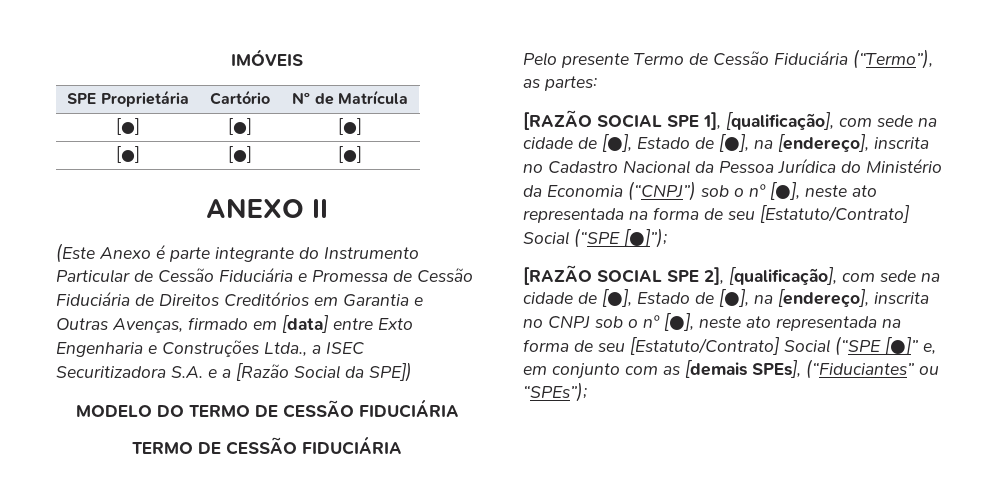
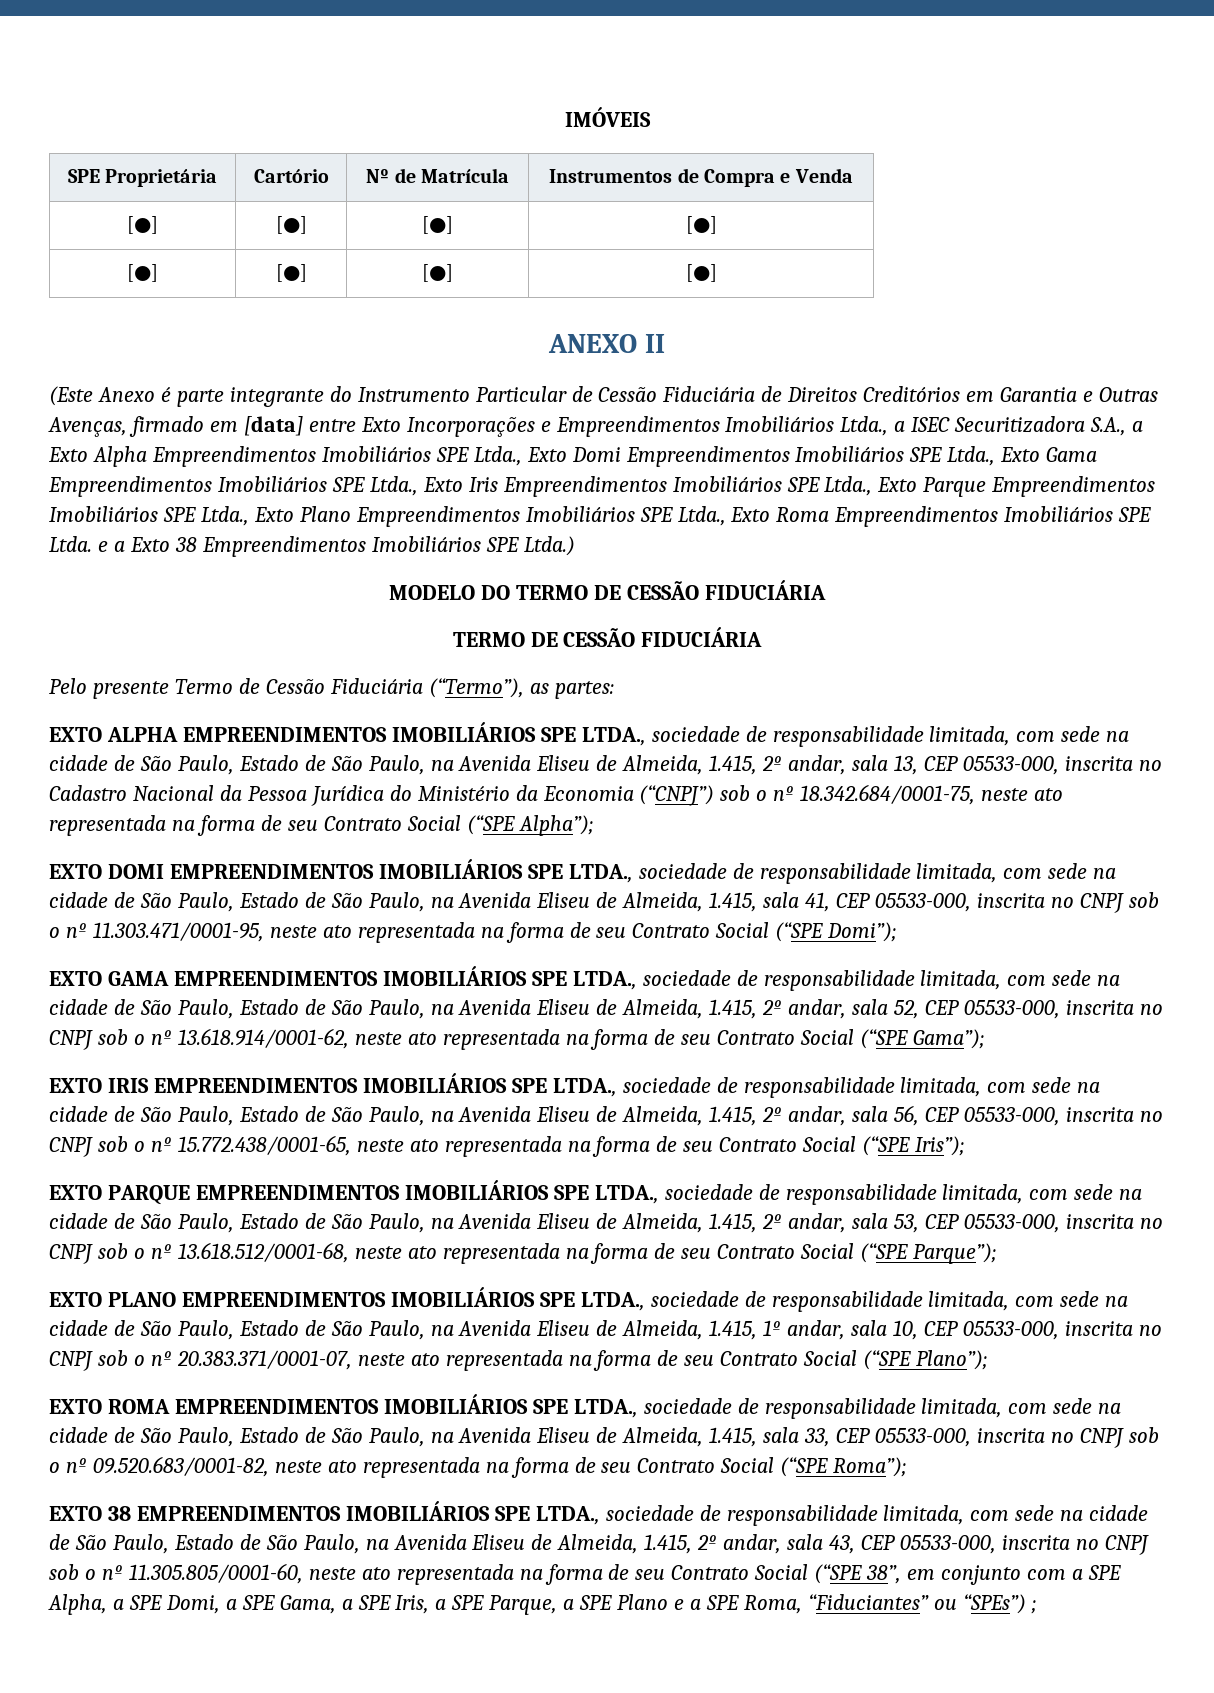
[116,118,140,135] [228,118,252,135] [338,118,362,135] [116,146,140,163] [228,146,252,163] [338,146,362,163] // [●] | [●] | [●] // [●] | [●] | [●] -> [549,168,853,187] [127,216,158,234] [275,216,307,234] [421,216,453,234] [685,216,717,234] [127,264,158,282] [275,264,307,282] [421,264,453,282] [685,264,717,282] | Instrumentos de Compra e Venda // [●] | [●] | [●] | [●] // [●] | [●] | [●] | [●]
[298,268,473,282] [56,291,130,306] e Promessa de Cessão Fiduciária -> (756, 394) none
[56,340,365,357] [56,362,412,382] Engenharia e Construções Ltda., a ISEC Securitizadora S.A. e a [Razão Social da SPE]) -> [406,416,1144,437] [48,446,1098,467] [48,476,1156,497] [49,506,1152,527] [49,536,575,557] Incorporações e Empreendimentos Imobiliários Ltda., a ISEC Securitizadora S.A., a Exto Alpha Empreendimentos Imobiliários SPE Ltda., Exto Domi Empreendimentos Imobiliários SPE Ltda., Exto Gama Empreendimentos Imobiliários SPE Ltda., Exto Iris Empreendimentos Imobiliários SPE Ltda., Exto Parque Empreendimentos Imobiliários SPE Ltda., Exto Plano Empreendimentos Imobiliários SPE Ltda., Exto Roma Empreendimentos Imobiliários SPE Ltda. e a Exto 38 Empreendimentos Imobiliários SPE Ltda.)
[523,110,937,130] [523,134,869,152] [RAZÃO SOCIAL SPE 1], [qualificação], com sede na cidade de [●], Estado de [●], na [endereço], -> [49,722,1130,747] [49,755,1059,775] EXTO ALPHA EMPREENDIMENTOS IMOBILIÁRIOS SPE LTDA., sociedade de responsabilidade limitada, com sede na cidade de São Paulo, Estado de São Paulo, na Avenida Eliseu de Almeida, 1.415, 2º andar, sala 13, CEP 05533-000,
[770,182,877,200] [523,205,910,223] [523,228,667,248] [523,265,940,285] [523,289,929,307] [523,313,901,331] [523,336,936,356] [523,359,939,379] [523,382,587,402] [●], neste ato representada na forma de seu [Estatuto/Contrato] Social (“SPE [●]”); // [RAZÃO SOCIAL SPE 2], [qualificação], com sede na cidade de [●], Estado de [●], na [endereço], inscrita no CNPJ sob o nº [●], neste ato representada na forma de seu [Estatuto/Contrato] Social (“SPE [●]” e, em conjunto com as [demais SPEs], (“Fiduciantes” ou “SPEs”); -> [800,784,1064,805] [49,815,594,836] [49,859,1117,884] [49,892,1159,913] [49,922,898,943] [49,966,1121,991] [49,999,1163,1019] [49,1028,986,1050] [49,1073,1101,1098] [49,1105,1163,1126] [49,1135,966,1157] [49,1180,1143,1205] [49,1213,1163,1233] [49,1242,998,1264] [49,1287,1129,1312] [49,1320,1162,1340] [49,1350,989,1371] [49,1394,1122,1419] [49,1427,1159,1448] [49,1456,908,1478] [49,1501,1149,1526] [49,1534,1149,1555] [49,1563,1121,1585] [48,1594,1037,1615] 18.342.684/0001-75, neste ato representada na forma de seu Contrato Social (“SPE Alpha”); // EXTO DOMI EMPREENDIMENTOS IMOBILIÁRIOS SPE LTDA., sociedade de responsabilidade limitada, com sede na cidade de São Paulo, Estado de São Paulo, na Avenida Eliseu de Almeida, 1.415, sala 41, CEP 05533-000, inscrita no CNPJ sob o nº 11.303.471/0001-95, neste ato representada na forma de seu Contrato Social (“SPE Domi”); // EXTO GAMA EMPREENDIMENTOS IMOBILIÁRIOS SPE LTDA., sociedade de responsabilidade limitada, com sede na cidade de São Paulo, Estado de São Paulo, na Avenida Eliseu de Almeida, 1.415, 2º andar, sala 52, CEP 05533-000, inscrita no CNPJ sob o nº 13.618.914/0001-62, neste ato representada na forma de seu Contrato Social (“SPE Gama”); // EXTO IRIS EMPREENDIMENTOS IMOBILIÁRIOS SPE LTDA., sociedade de responsabilidade limitada, com sede na cidade de São Paulo, Estado de São Paulo, na Avenida Eliseu de Almeida, 1.415, 2º andar, sala 56, CEP 05533-000, inscrita no CNPJ sob o nº 15.772.438/0001-65, neste ato representada na forma de seu Contrato Social (“SPE Iris”); // EXTO PARQUE EMPREENDIMENTOS IMOBILIÁRIOS SPE LTDA., sociedade de responsabilidade limitada, com sede na cidade de São Paulo, Estado de São Paulo, na Avenida Eliseu de Almeida, 1.415, 2º andar, sala 53, CEP 05533-000, inscrita no CNPJ sob o nº 13.618.512/0001-68, neste ato representada na forma de seu Contrato Social (“SPE Parque”); // EXTO PLANO EMPREENDIMENTOS IMOBILIÁRIOS SPE LTDA., sociedade de responsabilidade limitada, com sede na cidade de São Paulo, Estado de São Paulo, na Avenida Eliseu de Almeida, 1.415, 1º andar, sala 10, CEP 05533-000, inscrita no CNPJ sob o nº 20.383.371/0001-07, neste ato representada na forma de seu Contrato Social (“SPE Plano”); // EXTO ROMA EMPREENDIMENTOS IMOBILIÁRIOS SPE LTDA., sociedade de responsabilidade limitada, com sede na cidade de São Paulo, Estado de São Paulo, na Avenida Eliseu de Almeida, 1.415, sala 33, CEP 05533-000, inscrita no CNPJ sob o nº 09.520.683/0001-82, neste ato representada na forma de seu Contrato Social (“SPE Roma”); // EXTO 38 EMPREENDIMENTOS IMOBILIÁRIOS SPE LTDA., sociedade de responsabilidade limitada, com sede na cidade de São Paulo, Estado de São Paulo, na Avenida Eliseu de Almeida, 1.415, 2º andar, sala 43, CEP 05533-000, inscrita no CNPJ sob o nº 11.305.805/0001-60, neste ato representada na forma de seu Contrato Social (“SPE 38”, em conjunto com a SPE Alpha, a SPE Domi, a SPE Gama, a SPE Iris, a SPE Parque, a SPE Plano e a SPE Roma, “Fiduciantes” ou “SPEs”) ;

